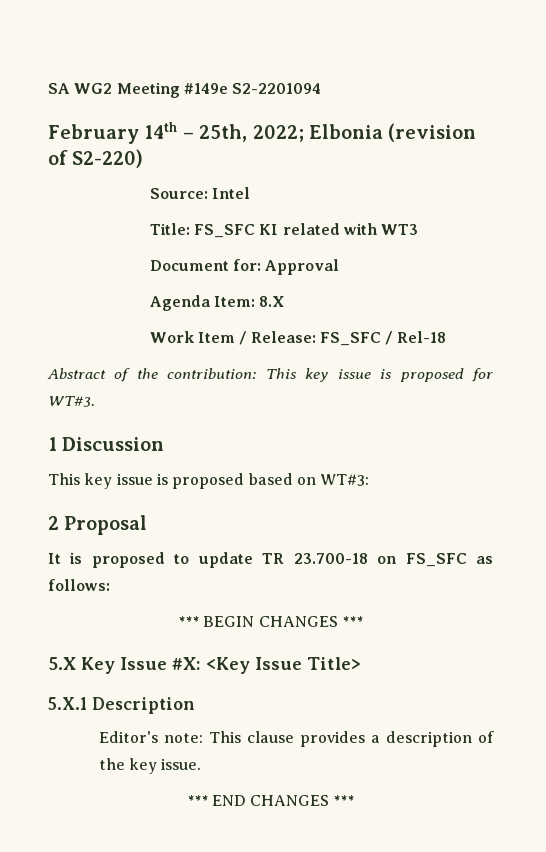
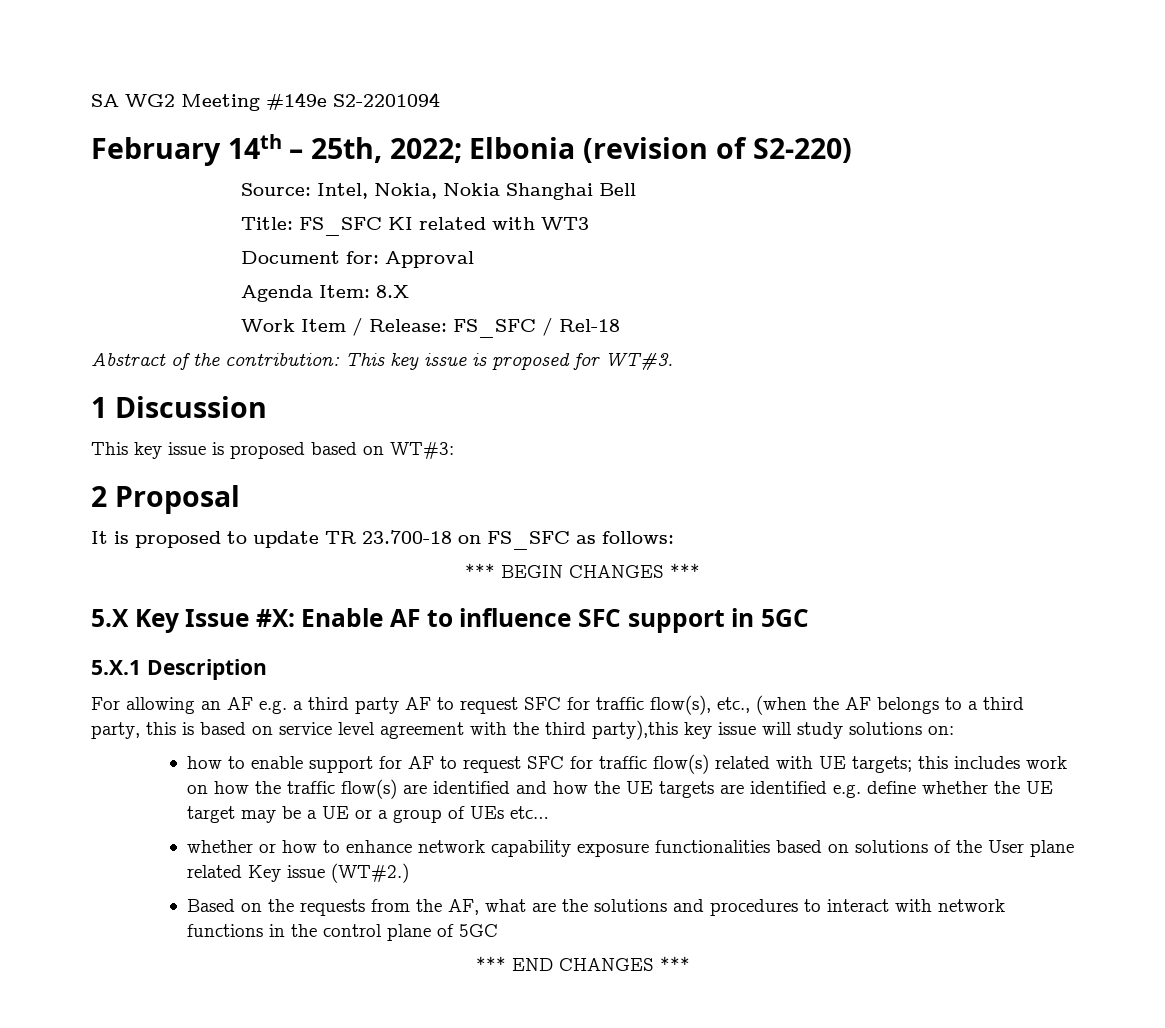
[211,187,250,199] Intel -> [316,183,636,200] Intel, Nokia, Nokia Shanghai Bell
[206,657,361,674] [48,697,195,714] [98,731,494,747] [98,758,202,774] <Key Issue Title> // 5.X.1 Description // Editor's note: This clause provides a description of the key issue. -> [301,608,809,633] [91,659,267,680] [91,695,1024,715] [91,720,954,740] [186,754,1067,774] [186,779,1053,799] [186,806,549,823] [186,840,1074,857] [186,863,409,883] [186,899,1005,916] [186,924,498,941] Enable AF to influence SFC support in 5GC // 5.X.1 Description // For allowing an AF e.g. a third party AF to request SFC for traffic flow(s), etc., (when the AF belongs to a third party, this is based on service level agreement with the third party),this key issue will study solutions on: // how to enable support for AF to request SFC for traffic flow(s) related with UE targets; this includes work on how the traffic flow(s) are identified and how the UE targets are identified e.g. define whether the UE target may be a UE or a group of UEs etc… // whether or how to enhance network capability exposure functionalities based on solutions of the User plane related Key issue (WT#2.) // Based on the requests from the AF, what are the solutions and procedures to interact with network functions in the control plane of 5GC

